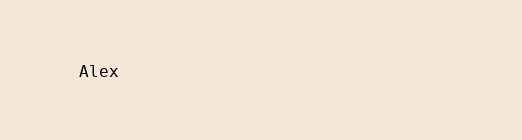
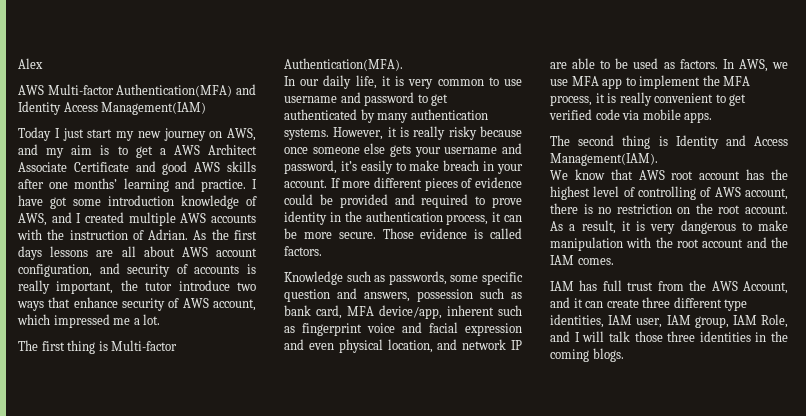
(119, 71) none -> [18,84,256,97] [18,101,207,115] [18,127,256,141] [18,144,257,158] [18,161,256,175] [18,178,257,192] [18,195,257,209] [18,212,256,226] [17,229,257,240] [18,246,257,260] [18,263,256,277] [18,280,256,294] [17,297,256,311] [17,314,161,328] [18,340,178,354] [284,58,403,71] [284,75,522,89] [284,92,449,106] [284,109,488,123] [284,126,522,140] [284,143,522,157] [284,160,523,174] [284,177,522,191] [284,194,522,208] [284,211,522,225] [284,228,522,239] [284,246,322,256] [284,271,523,285] [284,288,522,302] [284,305,522,319] [284,322,522,336] [284,339,522,353] [550,58,788,72] [550,75,751,89] [550,92,747,106] [549,109,713,123] [550,135,788,149] [550,153,658,166] [550,169,788,180] [550,186,788,200] [550,203,788,214] [550,220,788,234] [550,237,788,251] [550,255,614,265] [550,280,788,294] [550,297,748,311] [550,314,788,328] [550,331,788,342] [550,348,624,362] // AWS Multi-factor Authentication(MFA) and Identity Access Management(IAM) // Today I just start my new journey on AWS, and my aim is to get a AWS Architect Associate Certificate and good AWS skills after one months’ learning and practice. I have got some introduction knowledge of AWS, and I created multiple AWS accounts with the instruction of Adrian. As the first days lessons are all about AWS account configuration, and security of accounts is really important, the tutor introduce two ways that enhance security of AWS account, which impressed me a lot. // The first thing is Multi-factor Authentication(MFA). // In our daily life, it is very common to use username and password to get authenticated by many authentication systems. However, it is really risky because once someone else gets your username and password, it’s easily to make breach in your account. If more different pieces of evidence could be provided and required to prove identity in the authentication process, it can be more secure. Those evidence is called factors. // Knowledge such as passwords, some specific question and answers, possession such as bank card, MFA device/app, inherent such as fingerprint voice and facial expression and even physical location, and network IP are able to be used as factors. In AWS, we use MFA app to implement the MFA process, it is really convenient to get verified code via mobile apps. // The second thing is Identity and Access Management(IAM). // We know that AWS root account has the highest level of controlling of AWS account, there is no restriction on the root account. As a result, it is very dangerous to make manipulation with the root account and the IAM comes. // IAM has full trust from the AWS Account, and it can create three different type identities, IAM user, IAM group, IAM Role, and I will talk those three identities in the coming blogs.

